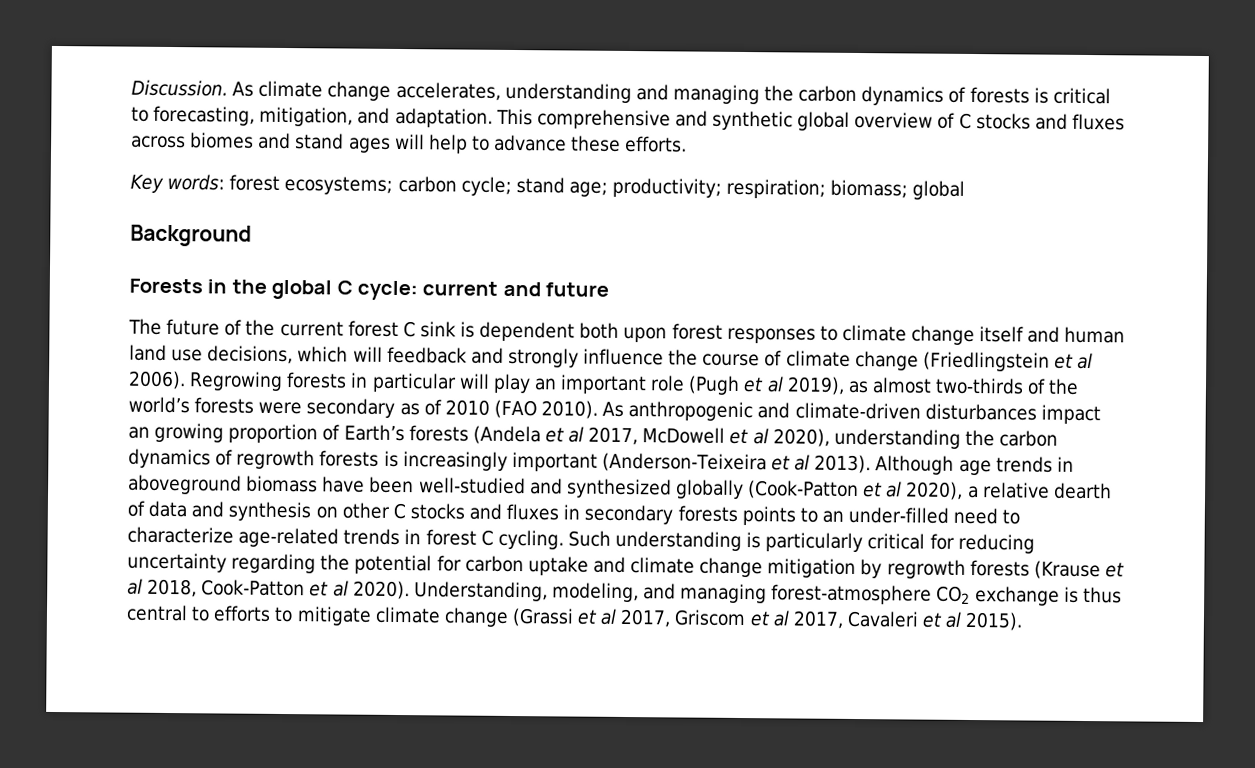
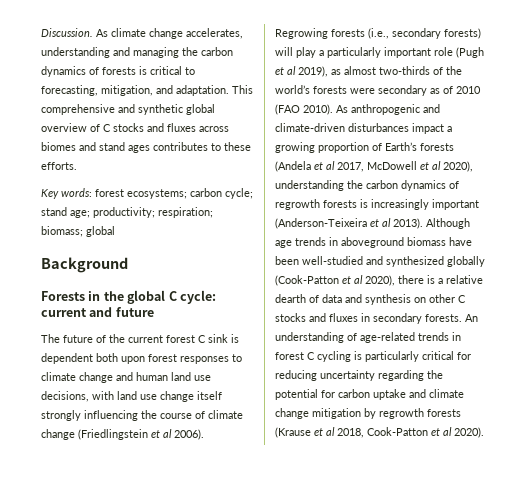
[394,133,568,154] will help to advance -> [153,142,221,151] contributes to
[979,326,1025,343] itself -> (113, 377) none
[297,346,665,368] which will feedback and strongly influence -> [92,391,222,402] [41,410,138,421] with land use change itself strongly influencing
[350,372,557,394] in particular will play an -> [368,28,481,39] [275,47,381,58] (i.e., secondary forests) will play a particularly
[128,426,150,439] an -> [447,126,452,132] a
(964, 490) none -> [398,275,435,284] there is
[677,505,1021,526] [127,526,234,544] forests points to an under-filled need to characterize -> [425,314,478,322] [275,332,357,343] forests. An understanding of
[497,529,743,552] cycling. Such understanding -> [317,351,351,362] cycling
[413,581,1122,606] [126,604,1024,631] Understanding, modeling, and managing forest-atmosphere CO2 exchange is thus central to efforts to mitigate climate change (Grassi et al 2017, Griscom et al 2017, Cavaleri et al 2015). -> (484, 432) none

